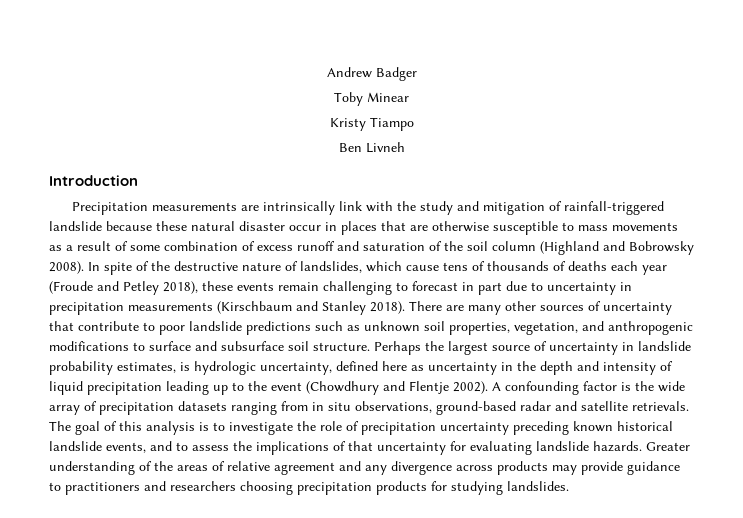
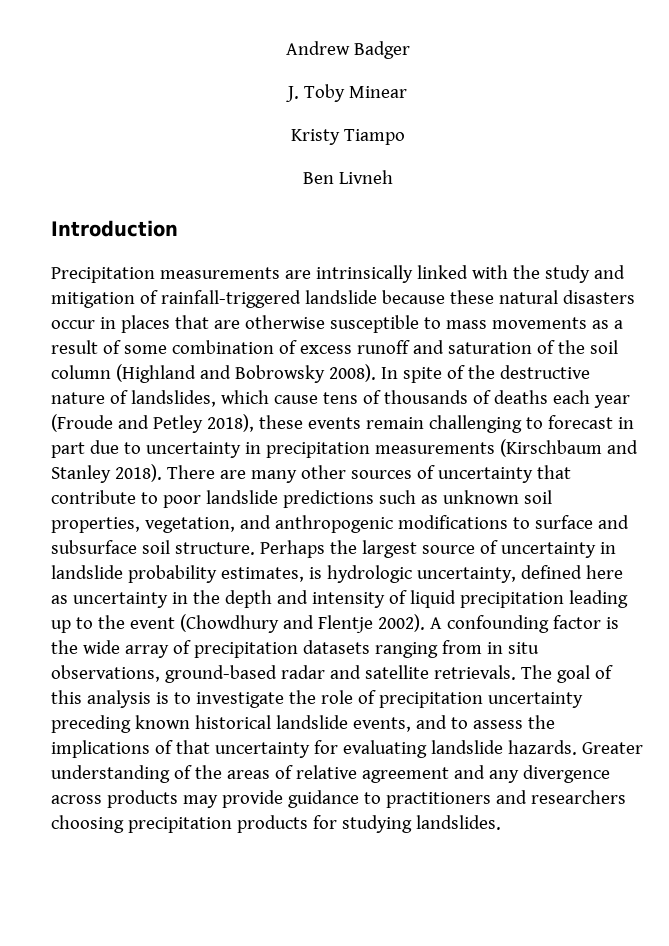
(417, 74) none -> [286,86,300,102] J.
[338,201,362,211] link -> [416,265,468,279] linked
[239,221,285,231] disaster -> [562,290,635,304] disasters

